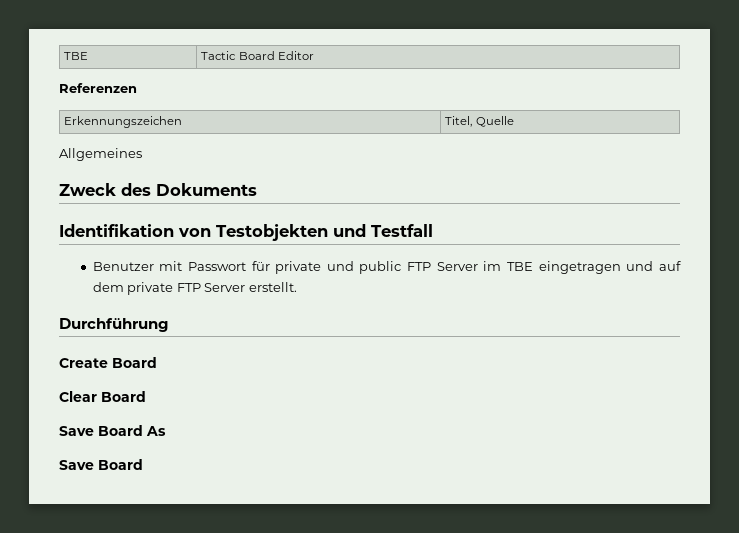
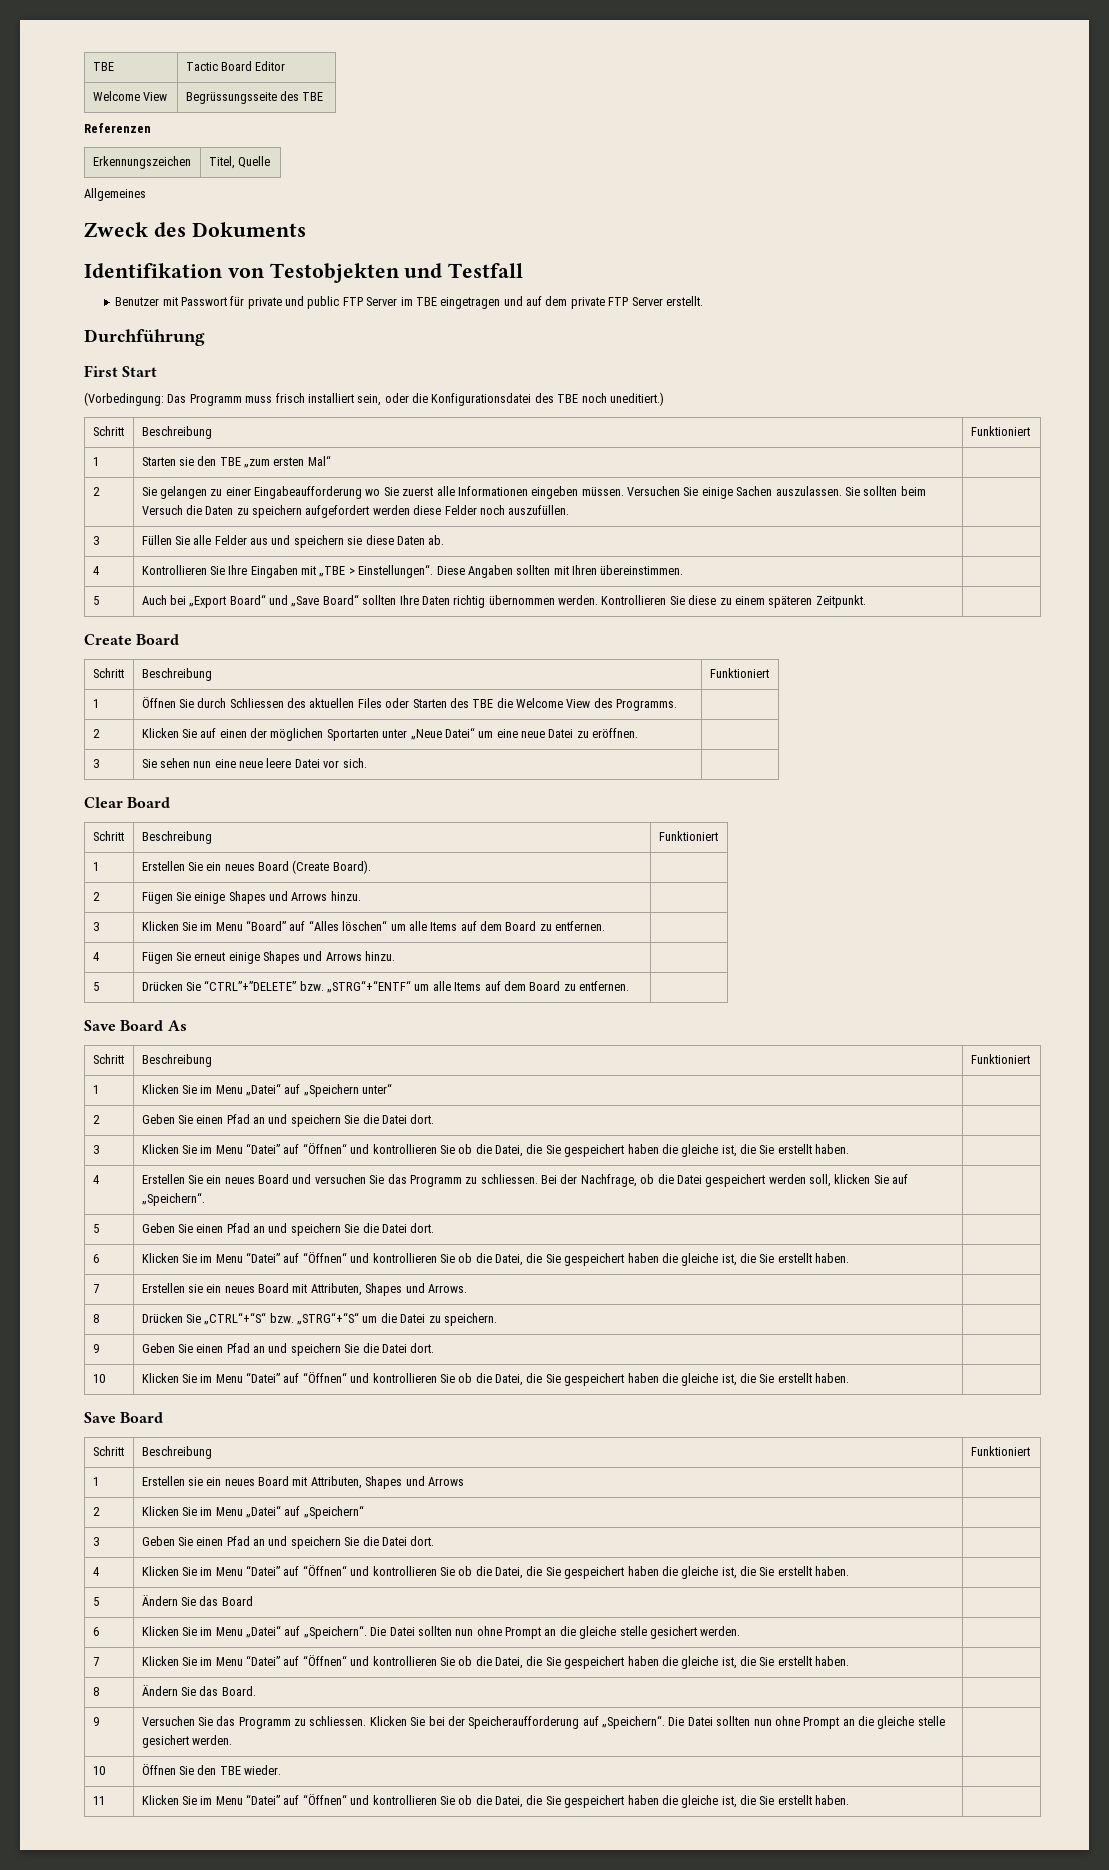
(314, 55) none -> [92,91,167,101] [185,91,324,104] // Welcome View | Begrüssungsseite des TBE
[59,357,157,368] [59,391,146,402] [59,425,166,436] [59,459,143,470] Create Board // Clear Board // Save Board As // Save Board -> [84,365,158,377] [84,392,664,406] [92,426,124,436] [141,426,212,439] [970,426,1030,436] [92,457,99,466] [141,455,331,468] [92,487,100,496] [141,486,926,499] [141,505,570,518] [92,536,99,545] [141,535,445,548] [92,566,99,575] [141,564,684,578] [92,596,99,605] [141,594,866,608] [84,634,180,645] [92,668,124,678] [141,668,212,681] [709,668,769,678] [92,699,99,708] [141,697,678,711] [92,729,100,738] [141,727,639,741] [92,759,99,768] [141,758,367,768] [84,797,171,808] [92,831,124,841] [141,831,212,844] [658,831,718,841] [92,862,99,871] [141,860,371,874] [92,892,100,901] [141,891,361,904] [92,922,99,931] [141,920,606,931] [92,952,99,961] [141,951,396,964] [92,982,99,991] [141,980,630,993] [84,1020,187,1031] [92,1054,124,1064] [141,1054,212,1067] [970,1054,1030,1064] [92,1085,99,1094] [141,1083,393,1097] [92,1115,100,1124] [141,1114,435,1127] [92,1145,99,1154] [141,1143,850,1157] [92,1175,99,1184] [141,1174,909,1187] [141,1192,205,1206] [92,1224,99,1233] [141,1223,435,1236] [92,1254,99,1263] [141,1252,850,1266] [92,1284,99,1293] [141,1283,467,1296] [92,1314,99,1323] [141,1312,497,1326] [92,1344,99,1353] [141,1343,435,1356] [92,1374,105,1383] [141,1372,850,1386] [84,1412,164,1423] [92,1446,124,1456] [141,1446,212,1459] [970,1446,1030,1456] [92,1477,99,1486] [141,1476,464,1489] [92,1507,100,1516] [141,1505,364,1519] [92,1537,99,1546] [141,1536,435,1549] [92,1567,99,1576] [141,1565,850,1579] [92,1597,99,1606] [141,1595,253,1606] [92,1627,99,1636] [141,1625,741,1639] [92,1657,99,1666] [141,1655,850,1669] [92,1687,99,1696] [141,1685,256,1696] [92,1717,99,1726] [141,1715,945,1729] [141,1735,232,1748] [92,1766,105,1775] [141,1764,282,1775] [92,1796,105,1805] [141,1794,850,1808] First Start // (Vorbedingung: Das Programm muss frisch installiert sein, oder die Konfigurationsdatei des TBE noch uneditiert.) // Schritt | Beschreibung | Funktioniert // 1 | Starten sie den TBE „zum ersten Mal“ | // 2 | Sie gelangen zu einer Eingabeaufforderung wo Sie zuerst alle Informationen eingeben müssen. Versuchen Sie einige Sachen auszulassen. Sie sollten beim Versuch die Daten zu speichern aufgefordert werden diese Felder noch auszufüllen. | // 3 | Füllen Sie alle Felder aus und speichern sie diese Daten ab. | // 4 | Kontrollieren Sie Ihre Eingaben mit „TBE > Einstellungen“. Diese Angaben sollten mit Ihren übereinstimmen. | // 5 | Auch bei „Export Board“ und „Save Board“ sollten Ihre Daten richtig übernommen werden. Kontrollieren Sie diese zu einem späteren Zeitpunkt. | // Create Board // Schritt | Beschreibung | Funktioniert // 1 | Öffnen Sie durch Schliessen des aktuellen Files oder Starten des TBE die Welcome View des Programms. | // 2 | Klicken Sie auf einen der möglichen Sportarten unter „Neue Datei“ um eine neue Datei zu eröffnen. | // 3 | Sie sehen nun eine neue leere Datei vor sich. | // Clear Board // Schritt | Beschreibung | Funktioniert // 1 | Erstellen Sie ein neues Board (Create Board). | // 2 | Fügen Sie einige Shapes und Arrows hinzu. | // 3 | Klicken Sie im Menu “Board” auf “Alles löschen“ um alle Items auf dem Board zu entfernen. | // 4 | Fügen Sie erneut einige Shapes und Arrows hinzu. | // 5 | Drücken Sie “CTRL”+”DELETE” bzw. „STRG“+“ENTF“ um alle Items auf dem Board zu entfernen. | // Save Board As // Schritt | Beschreibung | Funktioniert // 1 | Klicken Sie im Menu „Datei“ auf „Speichern unter“ | // 2 | Geben Sie einen Pfad an und speichern Sie die Datei dort. | // 3 | Klicken Sie im Menu “Datei” auf “Öffnen“ und kontrollieren Sie ob die Datei, die Sie gespeichert haben die gleiche ist, die Sie erstellt haben. | // 4 | Erstellen Sie ein neues Board und versuchen Sie das Programm zu schliessen. Bei der Nachfrage, ob die Datei gespeichert werden soll, klicken Sie auf „Speichern“. | // 5 | Geben Sie einen Pfad an und speichern Sie die Datei dort. | // 6 | Klicken Sie im Menu “Datei” auf “Öffnen“ und kontrollieren Sie ob die Datei, die Sie gespeichert haben die gleiche ist, die Sie erstellt haben. | // 7 | Erstellen sie ein neues Board mit Attributen, Shapes und Arrows. | // 8 | Drücken Sie „CTRL“+“S“ bzw. „STRG“+“S“ um die Datei zu speichern. | // 9 | Geben Sie einen Pfad an und speichern Sie die Datei dort. | // 10 | Klicken Sie im Menu “Datei” auf “Öffnen“ und kontrollieren Sie ob die Datei, die Sie gespeichert haben die gleiche ist, die Sie erstellt haben. | // Save Board // Schritt | Beschreibung | Funktioniert // 1 | Erstellen sie ein neues Board mit Attributen, Shapes und Arrows | // 2 | Klicken Sie im Menu „Datei“ auf „Speichern“ | // 3 | Geben Sie einen Pfad an und speichern Sie die Datei dort. | // 4 | Klicken Sie im Menu “Datei” auf “Öffnen“ und kontrollieren Sie ob die Datei, die Sie gespeichert haben die gleiche ist, die Sie erstellt haben. | // 5 | Ändern Sie das Board | // 6 | Klicken Sie im Menu „Datei“ auf „Speichern“. Die Datei sollten nun ohne Prompt an die gleiche stelle gesichert werden. | // 7 | Klicken Sie im Menu “Datei” auf “Öffnen“ und kontrollieren Sie ob die Datei, die Sie gespeichert haben die gleiche ist, die Sie erstellt haben. | // 8 | Ändern Sie das Board. | // 9 | Versuchen Sie das Programm zu schliessen. Klicken Sie bei der Speicheraufforderung auf „Speichern“. Die Datei sollten nun ohne Prompt an die gleiche stelle gesichert werden. | // 10 | Öffnen Sie den TBE wieder. | // 11 | Klicken Sie im Menu “Datei” auf “Öffnen“ und kontrollieren Sie ob die Datei, die Sie gespeichert haben die gleiche ist, die Sie erstellt haben. |

